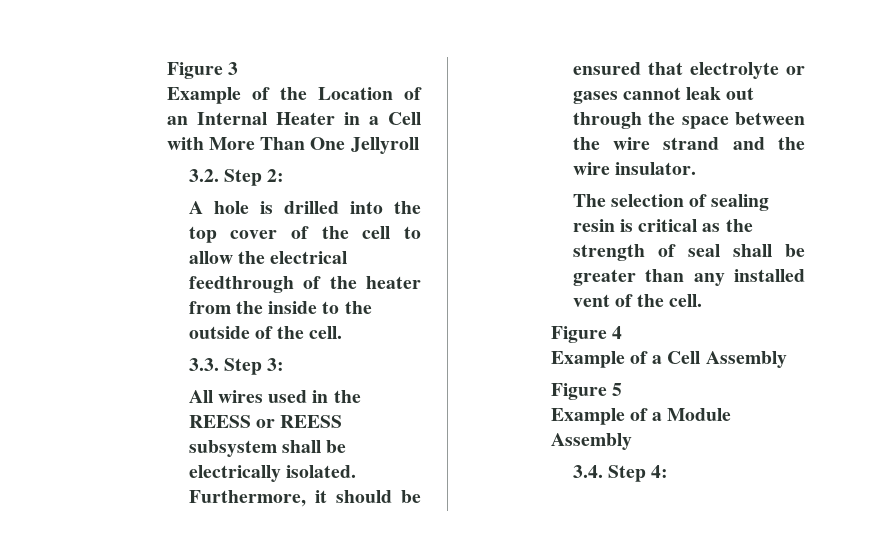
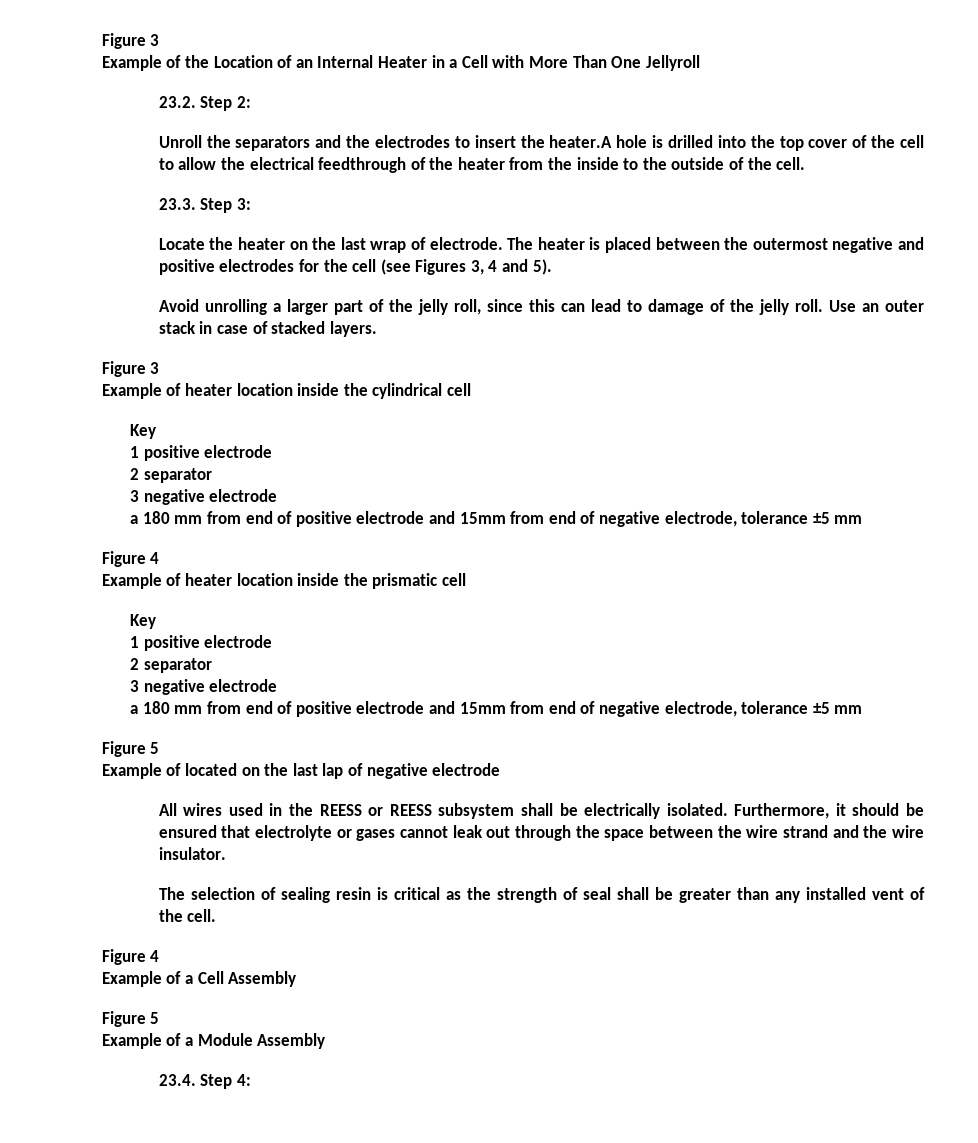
[188,169,219,182] 3.2. -> [158,96,196,108] 23.2.
[188,201,203,214] A -> [158,135,613,151] Unroll the separators and the electrodes to insert the heater.A
[188,358,219,371] 3.3. -> [158,198,196,210] 23.3.
(285, 364) none -> [158,237,925,253] [158,259,552,275] [158,299,924,315] [158,321,377,337] [101,361,160,377] [101,383,472,399] [130,424,157,439] [130,445,273,461] [130,468,212,483] [130,489,278,505] [130,511,863,527] [101,551,160,567] [101,573,467,589] [130,614,157,629] [130,635,273,651] [130,658,212,673] [130,679,278,695] [130,701,863,717] [101,741,160,757] [101,763,501,779] // Locate the heater on the last wrap of electrode. The heater is placed between the outermost negative and positive electrodes for the cell (see Figures 3, 4 and 5). // Avoid unrolling a larger part of the jelly roll, since this can lead to damage of the jelly roll. Use an outer stack in case of stacked layers. // Figure 3 // Example of heater location inside the cylindrical cell // Key // 1 positive electrode // 2 separator // 3 negative electrode // a 180 mm from end of positive electrode and 15mm from end of negative electrode, tolerance ±5 mm // Figure 4 // Example of heater location inside the prismatic cell // Key // 1 positive electrode // 2 separator // 3 negative electrode // a 180 mm from end of positive electrode and 15mm from end of negative electrode, tolerance ±5 mm // Figure 5 // Example of located on the last lap of negative electrode
[572,465,603,478] 3.4. -> [158,1074,196,1086] 23.4.

